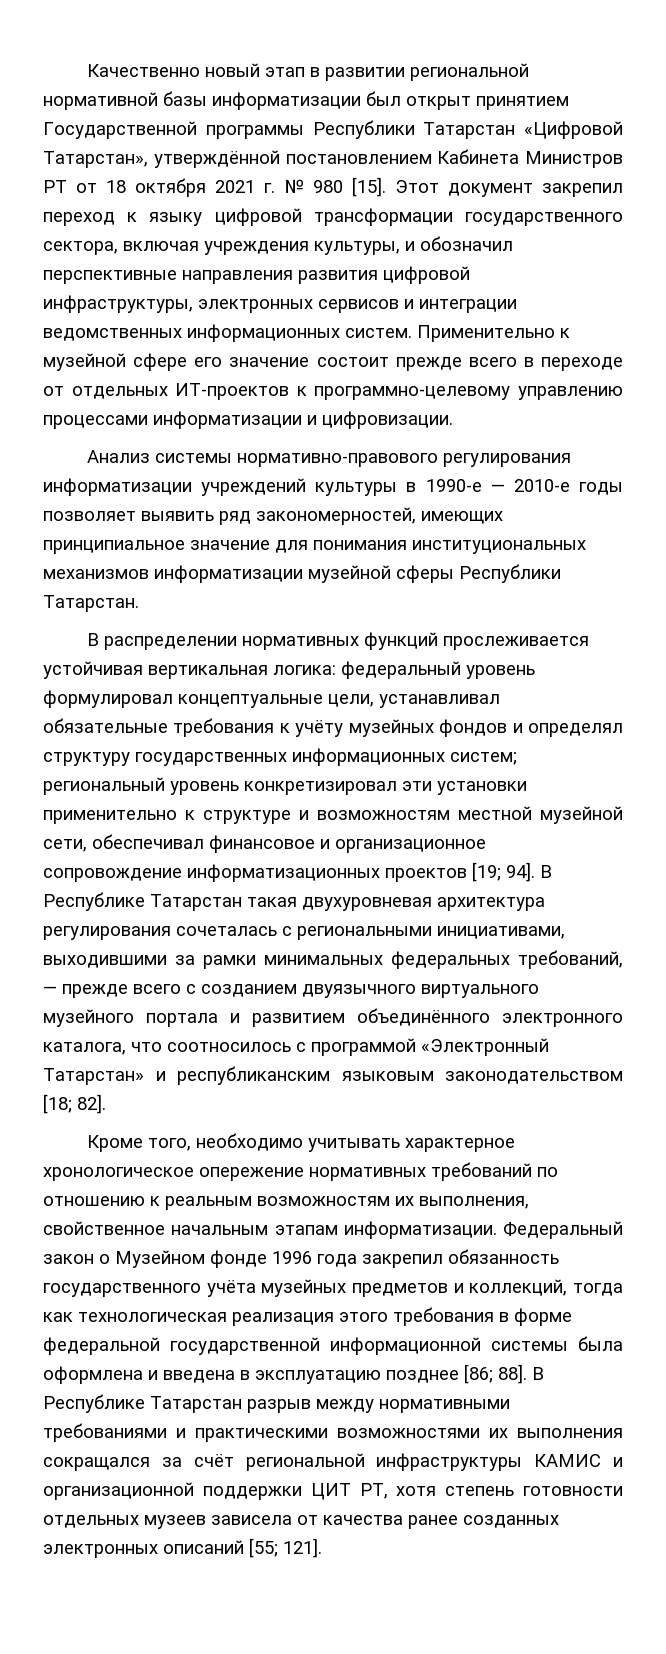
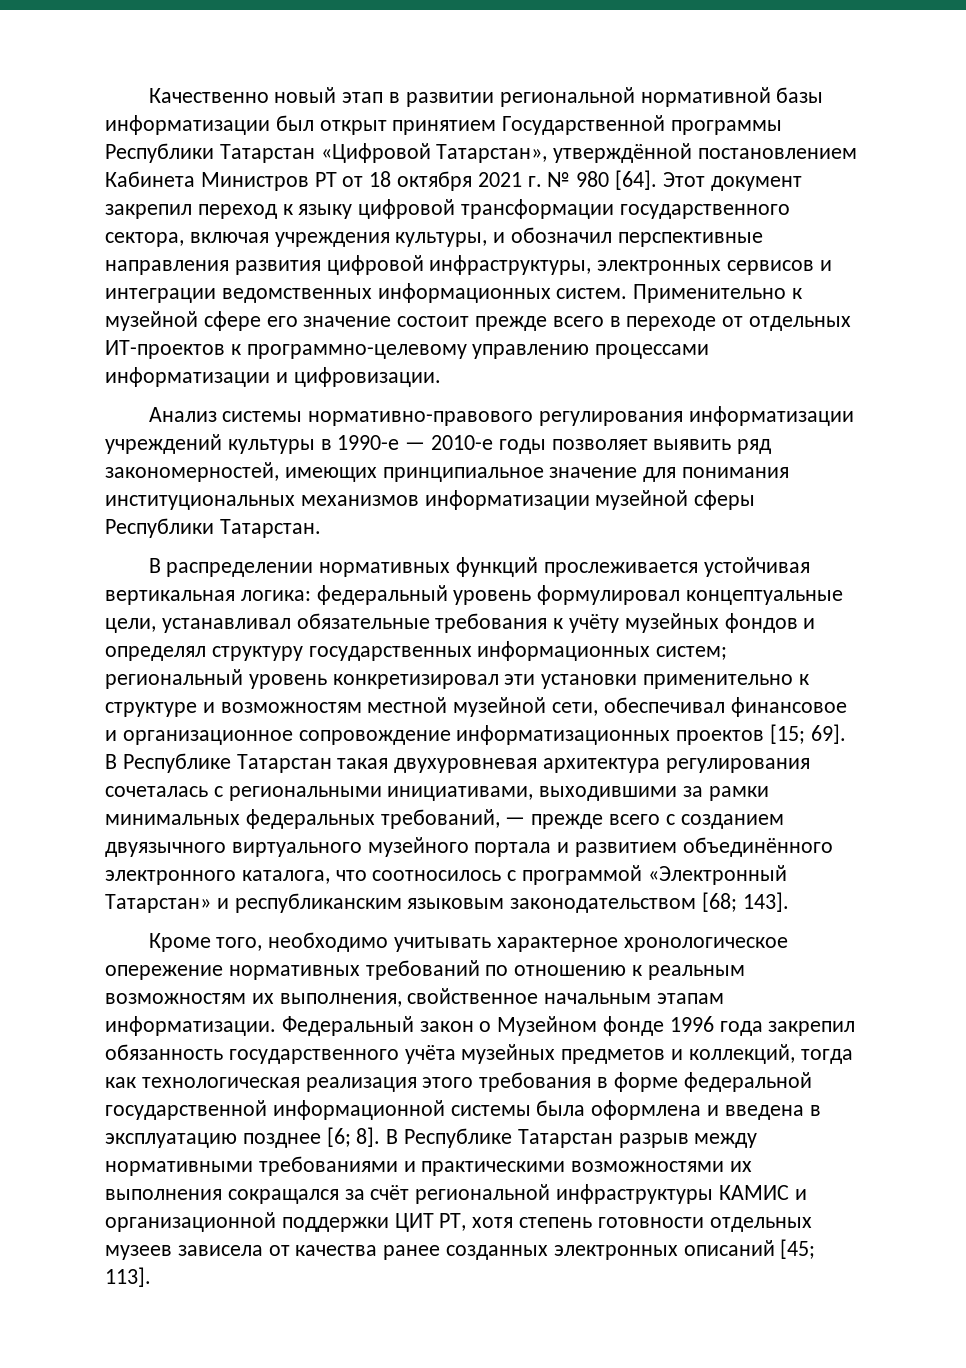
[351,177,386,197] [15]. -> [615,170,658,190] [64].
[472,862,535,882] [19; 94]. -> [770,724,846,744] [15; 69].
[43,1094,106,1114] [18; 82]. -> [702,892,789,912] [68; 143].
[464,1364,527,1384] [86; 88]. -> [326,1127,381,1147] [6; 8].
[249,1538,322,1558] [55; 121]. -> [780,1239,816,1259] [105,1267,151,1287] [45; 113].

